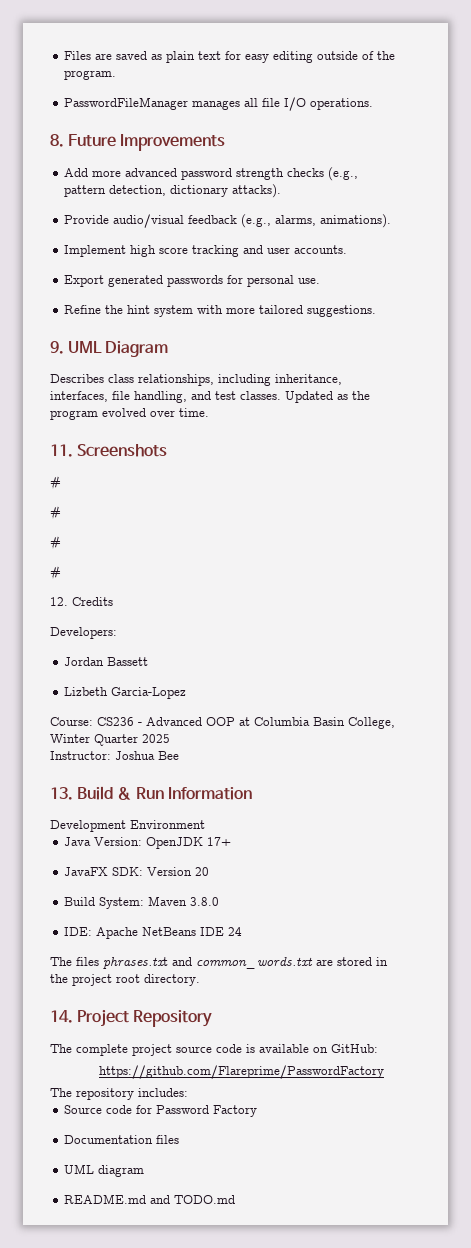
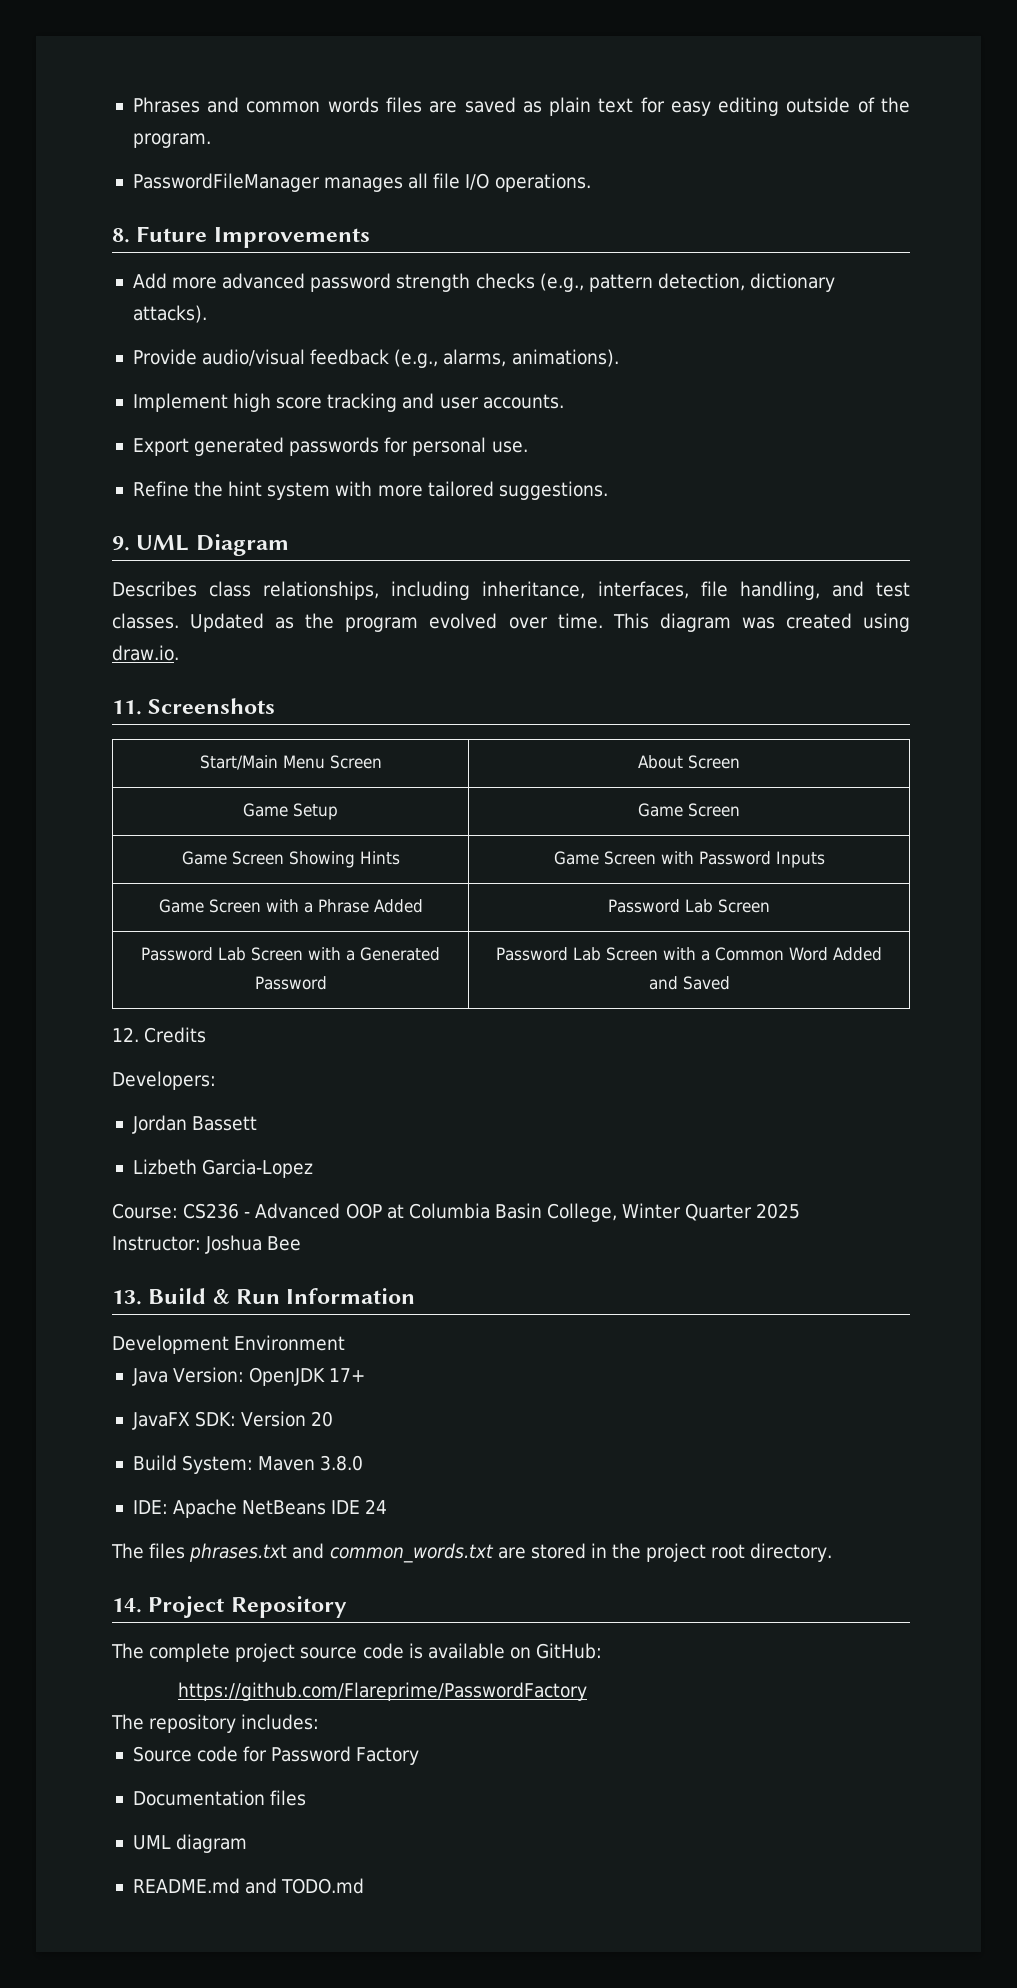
[64,51,92,60] Files -> [132,97,422,113] Phrases and common words files
[50,444,168,457] [50,476,61,490] [50,506,61,520] [50,536,61,550] [50,566,61,580] // 11. Screenshots // # // # // # // # -> [612,613,911,632] [112,645,179,661] [112,698,276,715] [199,755,382,770] [638,755,740,769] [243,803,338,820] [638,803,740,817] [181,851,400,868] [553,851,825,868] [158,899,423,913] [608,899,770,913] [141,947,440,961] [254,976,327,990] [495,947,883,961] [648,976,730,990] This diagram was created using draw.io. // 11. Screenshots // Start/Main Menu Screen | About Screen // Game Setup | Game Screen // Game Screen Showing Hints | Game Screen with Password Inputs // Game Screen with a Phrase Added | Password Lab Screen // Password Lab Screen with a Generated Password | Password Lab Screen with a Common Word Added and Saved

